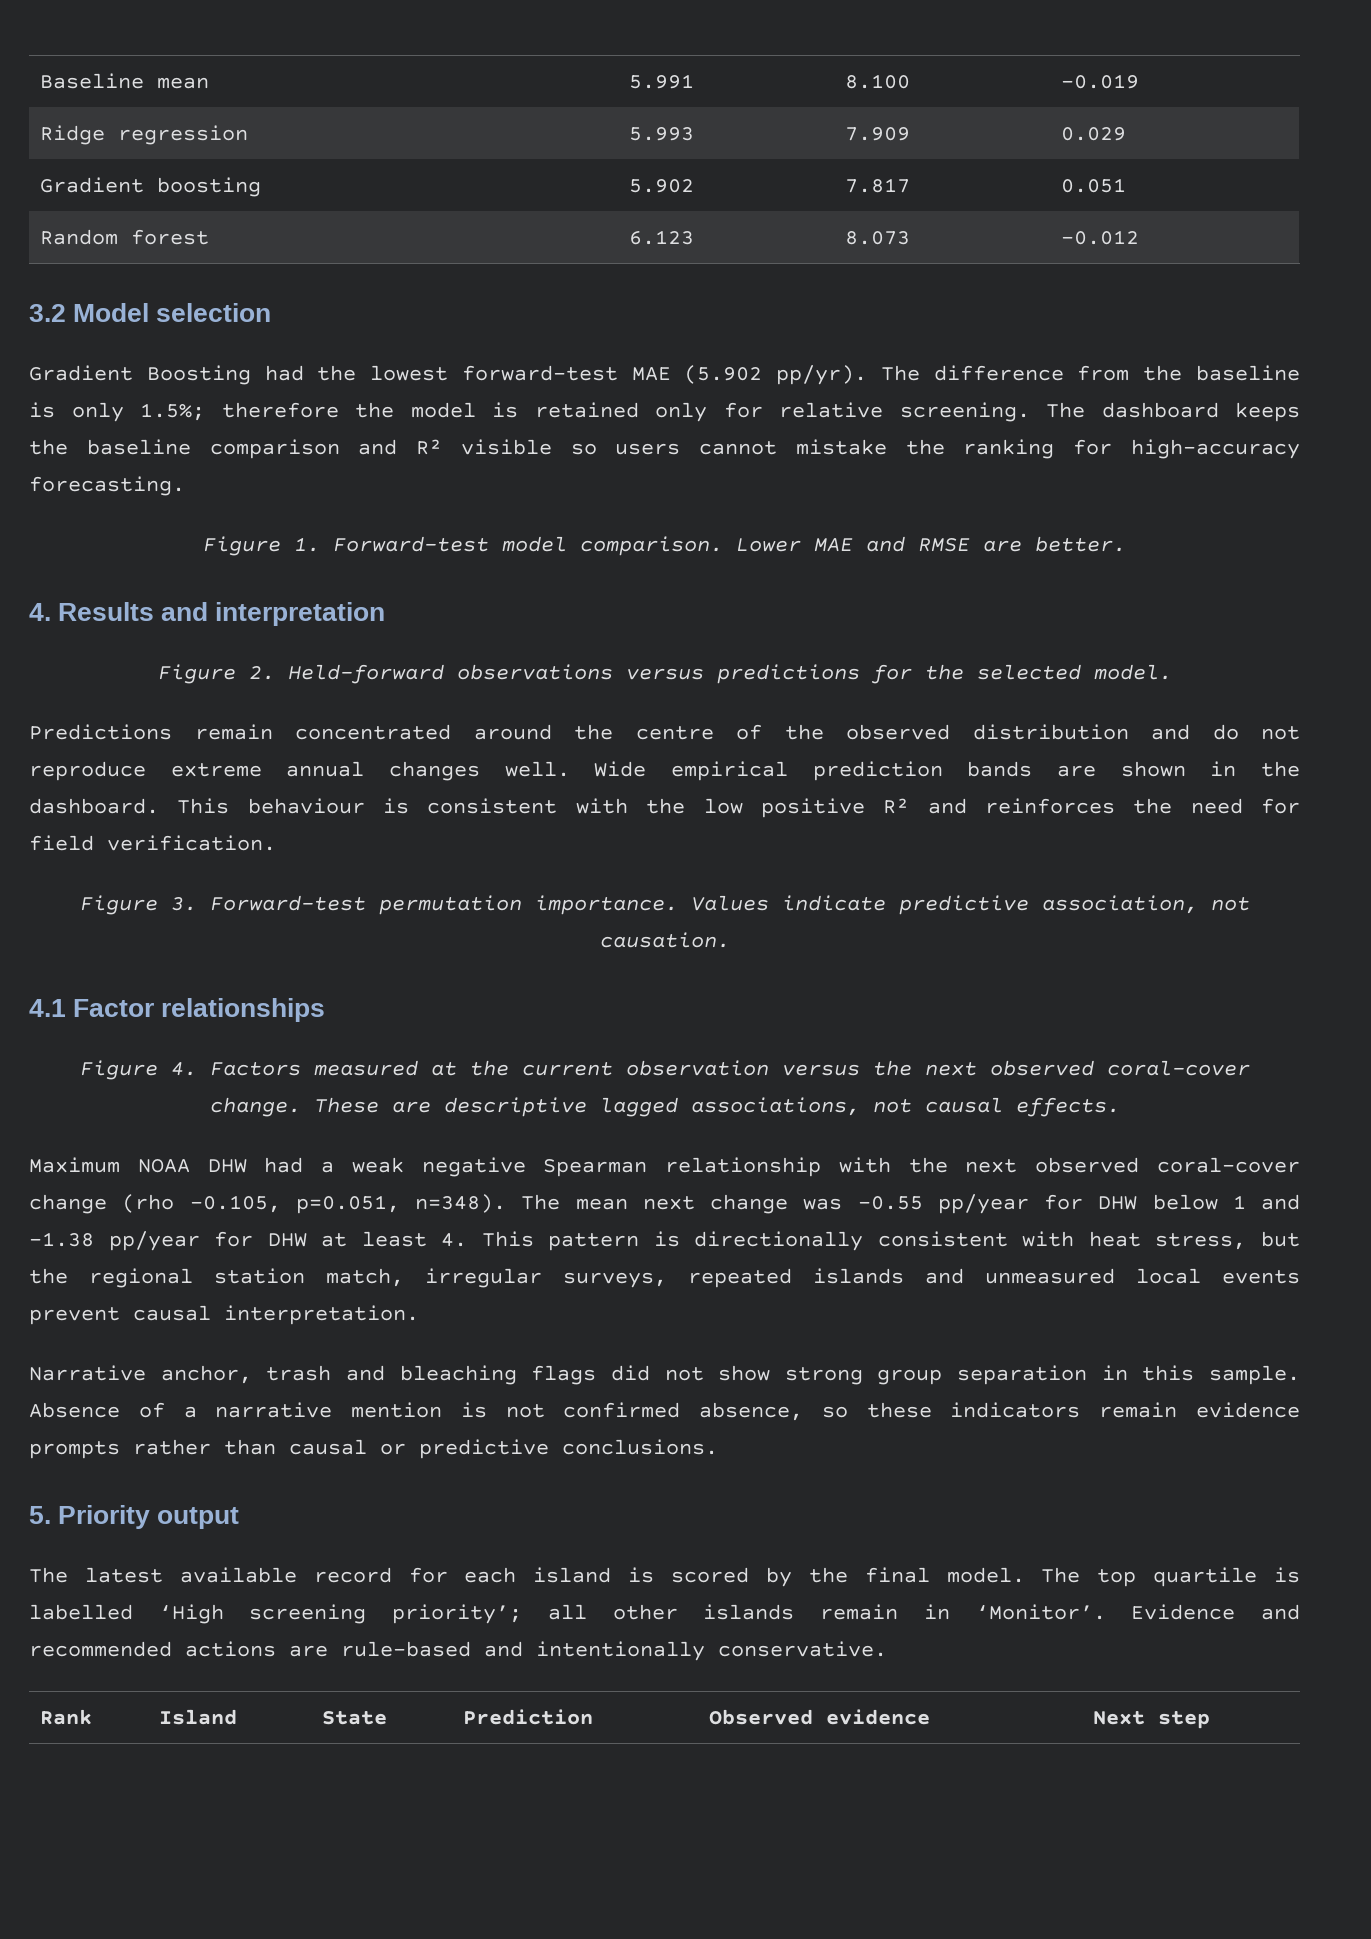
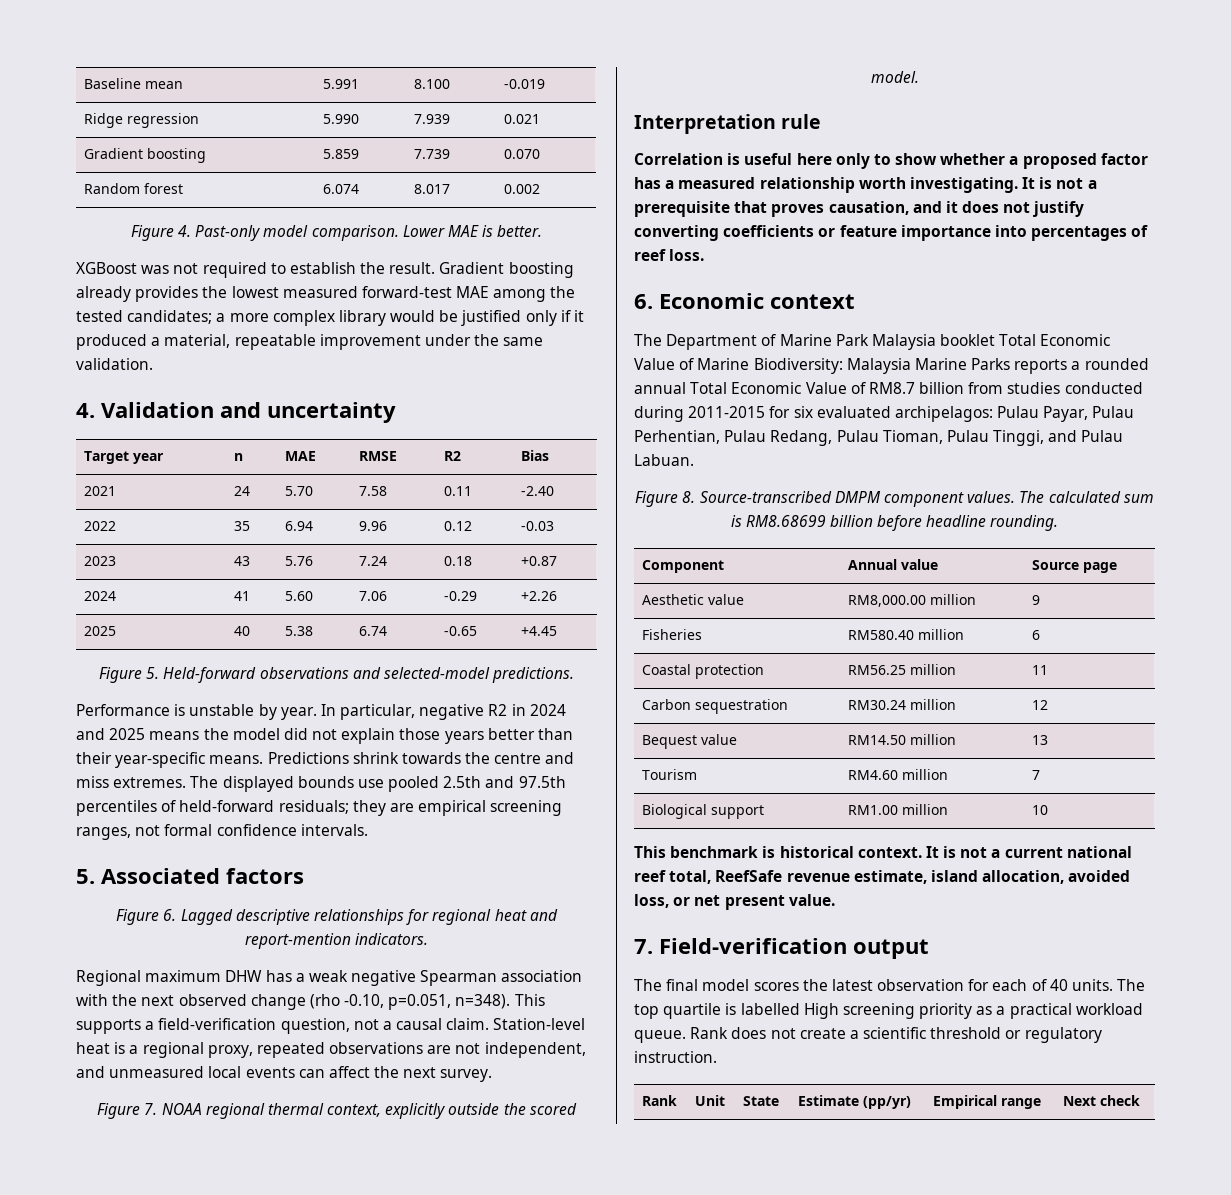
[628,127,694,141] [844,127,910,141] [1060,127,1126,141] 5.993 | 7.909 | 0.029 -> [322,114,359,124] [413,114,450,124] [503,114,540,124] 5.990 | 7.939 | 0.021
[628,179,694,193] [844,178,910,193] [1060,178,1126,193] 5.902 | 7.817 | 0.051 -> [322,149,359,159] [413,149,450,159] [503,149,540,159] 5.859 | 7.739 | 0.070
[628,230,694,245] [844,231,910,245] [1060,230,1139,245] [29,303,272,322] [29,365,1300,385] [29,402,1300,422] [29,439,1300,459] [29,476,185,496] [203,536,489,556] 6.123 | 8.073 | -0.012 // 3.2 Model selection // Gradient Boosting had the lowest forward-test MAE (5.902 pp/yr). The difference from the baseline is only 1.5%; therefore the model is retained only for relative screening. The dashboard keeps the baseline comparison and R² visible so users cannot mistake the ranking for high-accuracy forecasting. // Figure 1. Forward-test -> [322,184,359,194] [413,184,450,194] [503,184,540,194] [130,225,261,241] 6.074 | 8.017 | 0.002 // Figure 4. Past-only
[866,536,1126,552] [29,602,386,626] [157,664,275,684] and RMSE are better. // 4. Results and interpretation // Figure 2. -> [482,225,543,237] [76,262,574,278] [76,286,576,302] [76,310,585,326] [76,334,544,350] [76,358,153,370] [76,402,396,423] [83,451,164,464] [233,453,243,461] [284,451,316,461] [358,451,397,461] [443,451,461,461] [520,450,549,461] [83,486,116,496] [233,486,250,496] [284,486,313,496] [358,486,387,496] [443,486,472,496] [520,486,554,496] [83,521,116,531] [233,521,250,531] [284,521,313,531] [358,521,387,531] [443,521,472,531] [520,521,554,531] [83,556,116,566] [233,556,250,566] [284,556,313,566] [358,556,387,566] [443,556,472,566] [520,556,557,566] [83,591,116,601] [233,591,250,601] [284,591,313,601] [358,591,387,601] [443,591,477,601] [520,591,557,601] [83,626,116,636] [233,626,250,636] [284,626,313,636] [358,626,387,636] [443,626,477,636] [520,626,557,636] [98,667,160,683] is better. // XGBoost was not required to establish the result. Gradient boosting already provides the lowest measured forward-test MAE among the tested candidates; a more complex library would be justified only if it produced a material, repeatable improvement under the same validation. // 4. Validation and uncertainty // Target year | n | MAE | RMSE | R2 | Bias // 2021 | 24 | 5.70 | 7.58 | 0.11 | -2.40 // 2022 | 35 | 6.94 | 9.96 | 0.12 | -0.03 // 2023 | 43 | 5.76 | 7.24 | 0.18 | +0.87 // 2024 | 41 | 5.60 | 7.06 | -0.29 | +2.26 // 2025 | 40 | 5.38 | 6.74 | -0.65 | +4.45 // Figure 5.
[625,664,1172,684] [29,724,1300,740] [29,761,1301,781] [29,798,1301,818] [29,835,276,851] [79,895,1250,915] [599,932,730,948] [29,998,326,1022] [79,1060,1250,1080] [209,1097,1120,1117] [29,1157,304,1173] versus predictions for the selected model. // Predictions remain concentrated around the centre of the observed distribution and do not reproduce extreme annual changes well. Wide empirical prediction bands are shown in the dashboard. This behaviour is consistent with the low positive R² and reinforces the need for field verification. // Figure 3. Forward-test permutation importance. Values indicate predictive association, not causation. // 4.1 Factor relationships // Figure 4. Factors measured at the current observation versus the next observed coral-cover change. These are descriptive lagged associations, not causal effects. // Maximum NOAA DHW had -> [352,667,575,683] [76,704,566,720] [76,728,574,744] [76,752,575,768] [76,776,566,792] [76,800,563,816] [76,824,368,840] [76,868,304,884] [116,909,558,925] [244,933,429,949] [76,970,292,986] and selected-model predictions. // Performance is unstable by year. In particular, negative R2 in 2024 and 2025 means the model did not explain those years better than their year-specific means. Predictions shrink towards the centre and miss extremes. The displayed bounds use pooled 2.5th and 97.5th percentiles of held-forward residuals; they are empirical screening ranges, not formal confidence intervals. // 5. Associated factors // Figure 6. Lagged descriptive relationships for regional heat and report-mention indicators. // Regional maximum DHW has
[665,1157,822,1177] relationship -> [501,970,583,982] association
[1156,1157,1300,1173] coral-cover -> (247, 1000) none
[189,1195,281,1213] -0.105, -> [344,994,385,1008] -0.10,
[521,1194,1300,1214] [29,1231,1300,1251] [29,1268,1300,1288] [29,1305,419,1325] [29,1365,1300,1385] [29,1402,1300,1421] [29,1439,718,1459] [29,1505,240,1529] [29,1567,1025,1587] The mean next change was -0.55 pp/year for DHW below 1 and -1.38 pp/year for DHW at least 4. This pattern is directionally consistent with heat stress, but the regional station match, irregular surveys, repeated islands and unmeasured local events prevent causal interpretation. // Narrative anchor, trash and bleaching flags did not show strong group separation in this sample. Absence of a narrative mention is not confirmed absence, so these indicators remain evidence prompts rather than causal or predictive conclusions. // 5. Priority output // The latest available record for each island is scored by the final model. -> [514,994,545,1006] [76,1018,586,1034] [76,1042,586,1058] [76,1066,493,1082] [97,1103,577,1119] [870,71,919,83] [634,114,822,134] [634,153,1148,169] [634,177,1097,193] [634,201,1085,217] [634,225,1149,241] [634,249,705,261] [634,293,855,309] [634,334,1111,350] [634,358,1149,374] [634,382,1143,394] [634,406,1135,422] [634,430,1124,446] [634,454,694,466] [635,491,1154,507] [730,515,1059,531] [641,560,724,573] [847,559,938,570] [1031,560,1117,573] [641,594,744,605] [847,594,976,607] [1031,595,1040,605] [641,629,702,640] [847,629,964,640] [1031,630,1040,640] [641,664,764,679] [847,664,956,675] [1031,665,1048,675] [641,699,788,714] [847,699,956,710] [1031,700,1048,710] [641,734,737,749] [847,734,956,745] [1031,735,1048,745] [641,769,697,780] [847,769,948,780] [1031,770,1040,780] [641,804,764,819] [847,804,948,815] [1031,805,1048,815] [634,846,1132,858] [634,870,1131,884] [634,894,835,910] [634,938,929,959] [634,979,1114,991] This supports a field-verification question, not a causal claim. Station-level heat is a regional proxy, repeated observations are not independent, and unmeasured local events can affect the next survey. // Figure 7. NOAA regional thermal context, explicitly outside the scored model. // Interpretation rule // Correlation is useful here only to show whether a proposed factor has a measured relationship worth investigating. It is not a prerequisite that proves causation, and it does not justify converting coefficients or feature importance into percentages of reef loss. // 6. Economic context // The Department of Marine Park Malaysia booklet Total Economic Value of Marine Biodiversity: Malaysia Marine Parks reports a rounded annual Total Economic Value of RM8.7 billion from studies conducted during 2011-2015 for six evaluated archipelagos: Pulau Payar, Pulau Perhentian, Pulau Redang, Pulau Tioman, Pulau Tinggi, and Pulau Labuan. // Figure 8. Source-transcribed DMPM component values. The calculated sum is RM8.68699 billion before headline rounding. // Component | Annual value | Source page // Aesthetic value | RM8,000.00 million | 9 // Fisheries | RM580.40 million | 6 // Coastal protection | RM56.25 million | 11 // Carbon sequestration | RM30.24 million | 12 // Bequest value | RM14.50 million | 13 // Tourism | RM4.60 million | 7 // Biological support | RM1.00 million | 10 // This benchmark is historical context. It is not a current national reef total, ReefSafe revenue estimate, island allocation, avoided loss, or net present value. // 7. Field-verification output // The final model scores the latest observation for each of 40 units.
[158,1604,1300,1624] [29,1641,887,1661] ‘High screening priority’; all other islands remain in ‘Monitor’. Evidence and recommended actions are rule-based and intentionally conservative. -> [803,1003,1143,1019] [634,1027,1102,1043] [634,1051,717,1063] High screening priority as a practical workload queue. Rank does not create a scientific threshold or regulatory instruction.
[158,1709,237,1725] Island -> [694,1095,725,1106] Unit
[462,1709,593,1725] [708,1709,930,1725] Prediction | Observed evidence -> [797,1095,911,1109] [932,1095,1041,1109] Estimate (pp/yr) | Empirical range
[1157,1711,1210,1729] step -> [1099,1095,1140,1106] check

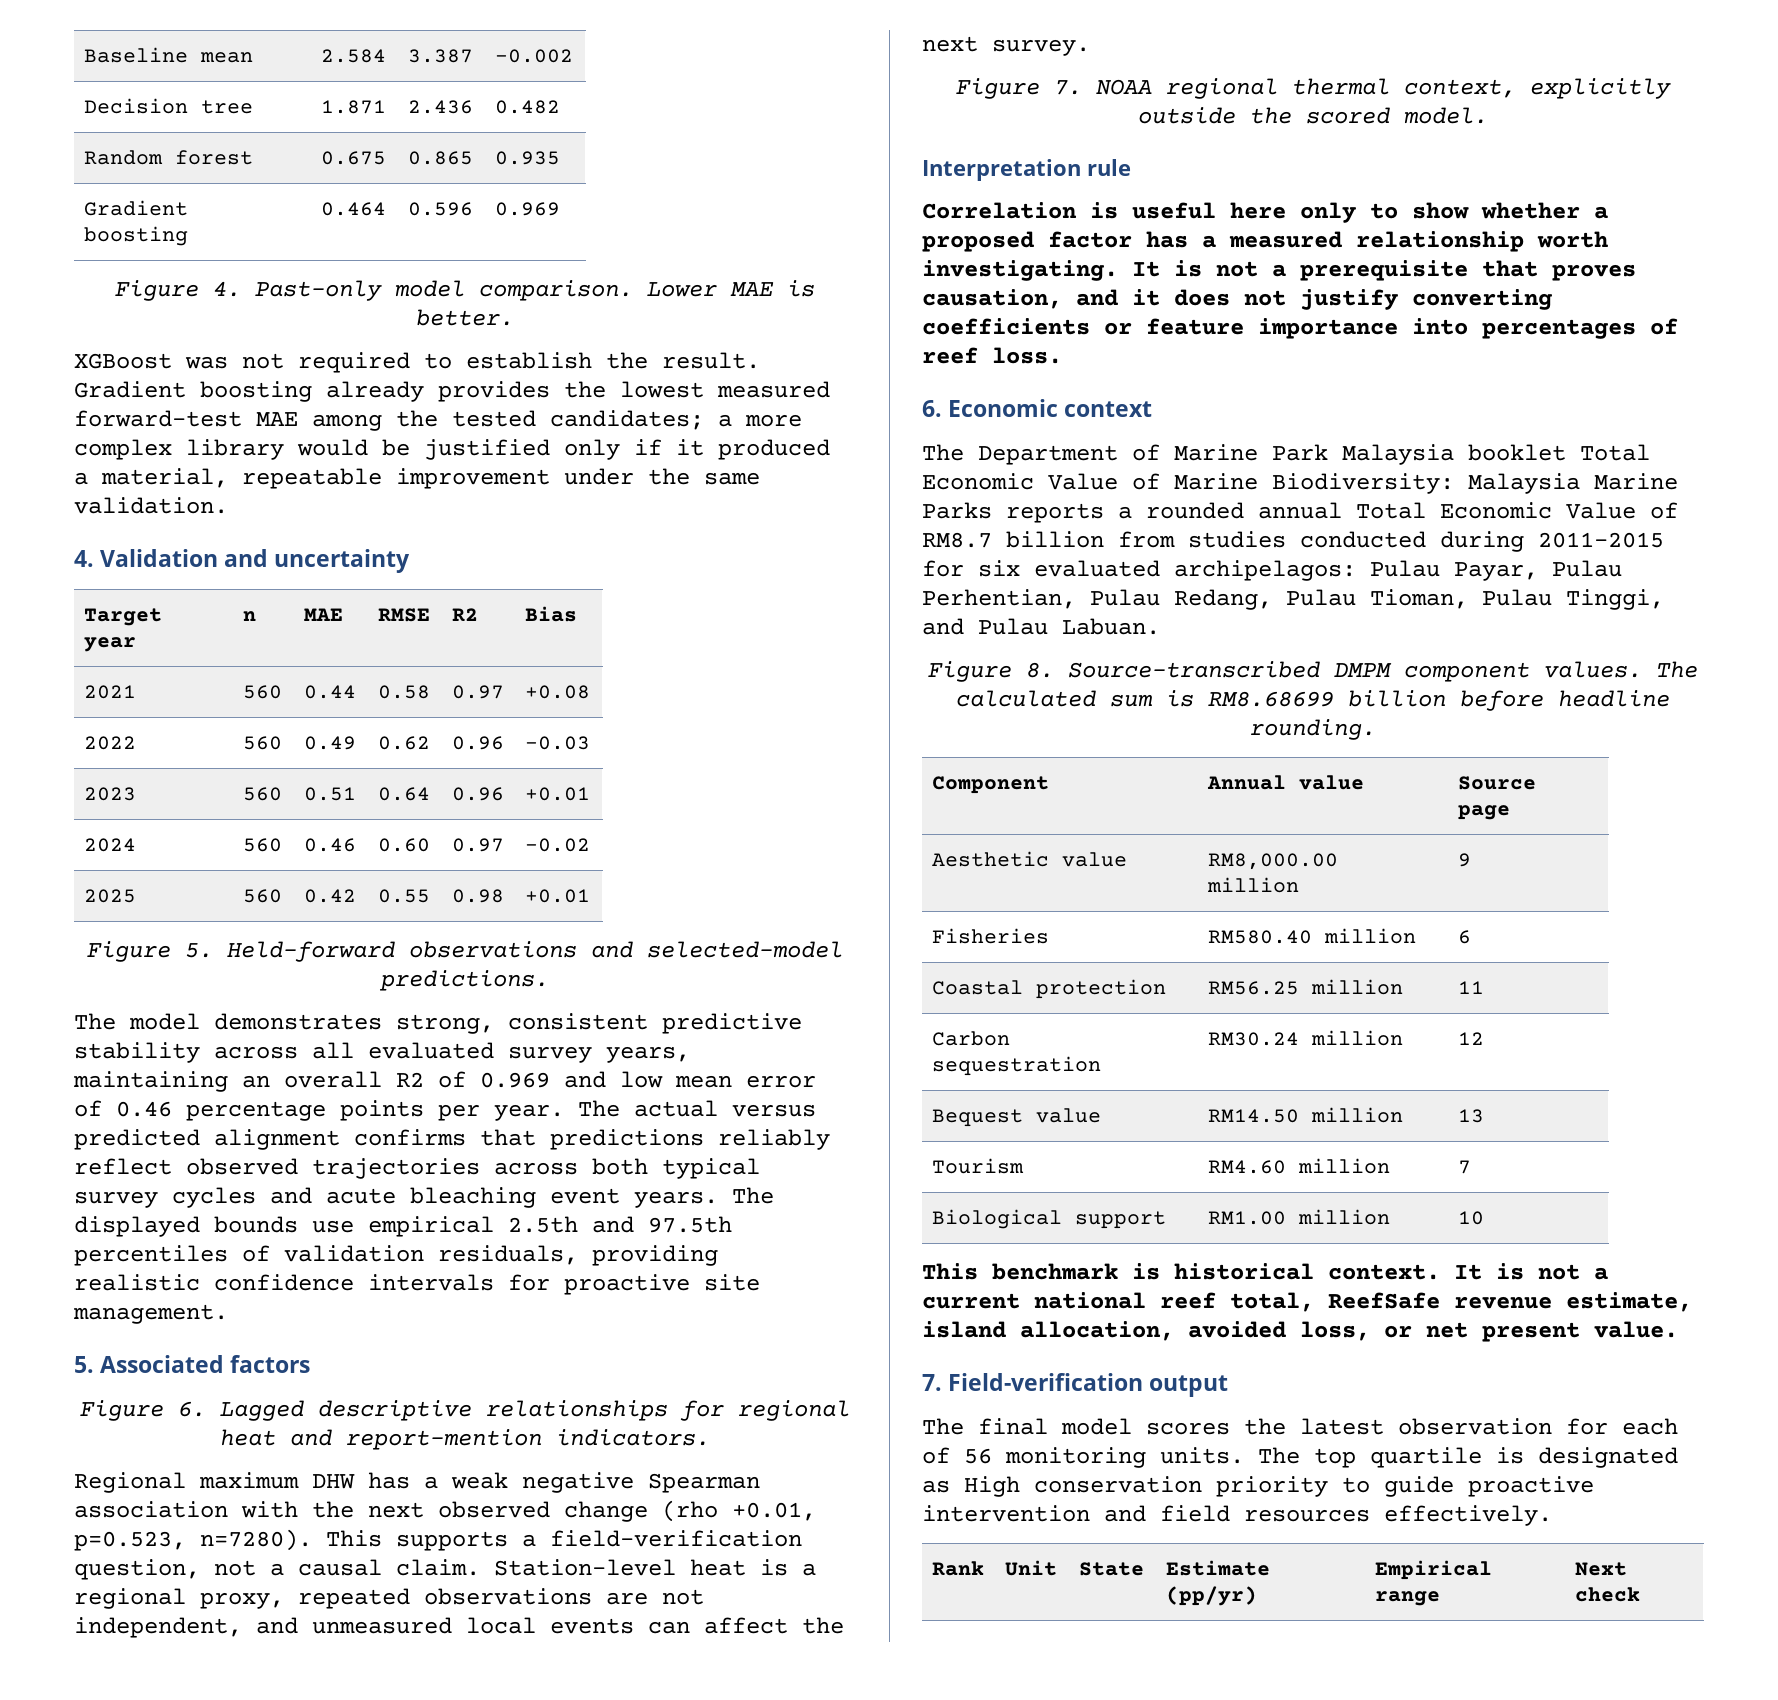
[322,79,359,89] [413,79,450,89] [503,79,545,89] [83,113,199,128] [322,114,359,124] [413,114,450,124] [503,114,540,124] [83,148,206,163] [322,149,359,159] [413,149,450,159] [503,149,540,159] [83,183,183,194] [322,184,359,194] [413,184,450,194] [503,184,540,194] 5.991 | 8.100 | -0.019 // Ridge regression | 5.990 | 7.939 | 0.021 // Gradient boosting | 5.859 | 7.739 | 0.070 // Random forest | 6.074 | 8.017 | 0.002 -> [321,49,387,63] [408,49,474,63] [495,49,574,63] [84,98,254,114] [321,100,387,114] [408,100,474,114] [495,100,561,114] [84,150,254,165] [321,151,387,165] [408,151,474,165] [495,151,561,165] [84,200,189,216] [84,226,189,246] [321,202,387,216] [408,202,474,216] [495,202,561,216] 2.584 | 3.387 | -0.002 // Decision tree | 1.871 | 2.436 | 0.482 // Random forest | 0.675 | 0.865 | 0.935 // Gradient boosting | 0.464 | 0.596 | 0.969
[233,486,250,496] [284,486,313,496] [358,486,387,496] [443,486,472,496] [520,486,554,496] [83,521,116,531] [233,521,250,531] [284,521,313,531] [358,521,387,531] [443,521,472,531] [520,521,554,531] [83,556,116,566] [233,556,250,566] [284,556,313,566] [358,556,387,566] [443,556,472,566] [520,556,557,566] [83,591,116,601] [233,591,250,601] [284,591,313,601] [358,591,387,601] [443,591,477,601] [520,591,557,601] [83,626,116,636] [233,626,250,636] [284,626,313,636] [358,626,387,636] [443,626,477,636] [520,626,557,636] 24 | 5.70 | 7.58 | 0.11 | -2.40 // 2022 | 35 | 6.94 | 9.96 | 0.12 | -0.03 // 2023 | 43 | 5.76 | 7.24 | 0.18 | +0.87 // 2024 | 41 | 5.60 | 7.06 | -0.29 | +2.26 // 2025 | 40 | 5.38 | 6.74 | -0.65 | +4.45 -> [243,685,283,699] [304,685,357,699] [378,685,431,699] [452,685,505,699] [525,685,591,699] [84,736,137,750] [243,736,283,750] [304,736,357,750] [378,736,431,750] [452,736,505,750] [525,736,591,750] [84,787,137,801] [243,787,283,801] [304,787,357,801] [378,787,431,801] [452,787,505,801] [525,787,591,801] [84,838,137,852] [243,838,283,852] [304,838,357,852] [378,838,431,852] [452,838,505,852] [525,838,591,852] [84,889,137,903] [243,889,283,903] [304,889,357,903] [378,889,431,903] [452,889,505,903] [525,889,591,903] 560 | 0.44 | 0.58 | 0.97 | +0.08 // 2022 | 560 | 0.49 | 0.62 | 0.96 | -0.03 // 2023 | 560 | 0.51 | 0.64 | 0.96 | +0.01 // 2024 | 560 | 0.46 | 0.60 | 0.97 | -0.02 // 2025 | 560 | 0.42 | 0.55 | 0.98 | +0.01
[76,704,566,720] [76,728,574,744] [76,752,575,768] [76,776,187,788] Performance is unstable by year. In particular, negative R2 in 2024 and 2025 means the model did not explain those years better than their year-specific means. Predictions shrink towards the centre and miss extremes. -> [74,1013,802,1034] [74,1042,690,1063] [73,1071,816,1092] [74,1100,816,1121] [74,1129,830,1150] [74,1158,760,1179] [74,1187,718,1208] The model demonstrates strong, consistent predictive stability across all evaluated survey years, maintaining an overall R2 of 0.969 and low mean error of 0.46 percentage points per year. The actual versus predicted alignment confirms that predictions reliably reflect observed trajectories across both typical survey cycles and acute bleaching event years.
[388,776,440,792] pooled -> [368,1216,494,1237] empirical
[179,800,563,816] [76,824,368,840] held-forward residuals; they are empirical screening ranges, not formal confidence intervals. -> [284,1245,718,1266] [74,1274,760,1295] [73,1304,228,1324] validation residuals, providing realistic confidence intervals for proactive site management.
[344,994,511,1010] -0.10, p=0.051, n=348). -> [732,1502,816,1521] [74,1529,312,1551] +0.01, p=0.523, n=7280).
[1049,979,1068,991] 40 -> [964,1447,1146,1468] 56 monitoring
[740,1003,1143,1019] [634,1027,1102,1043] [634,1051,717,1063] labelled High screening priority as a practical workload queue. Rank does not create a scientific threshold or regulatory instruction. -> [1538,1447,1678,1468] [922,1476,1594,1497] [922,1505,1552,1526] designated as High conservation priority to guide proactive intervention and field resources effectively.

